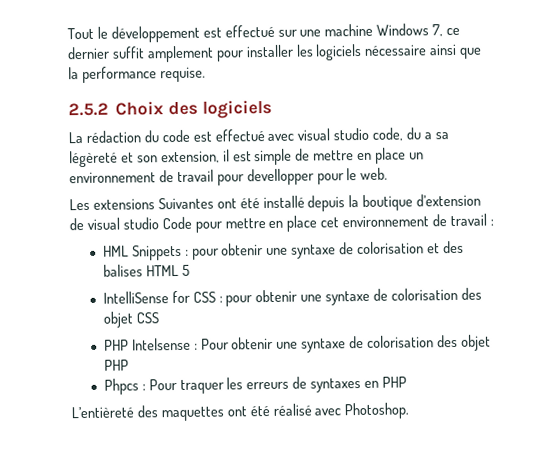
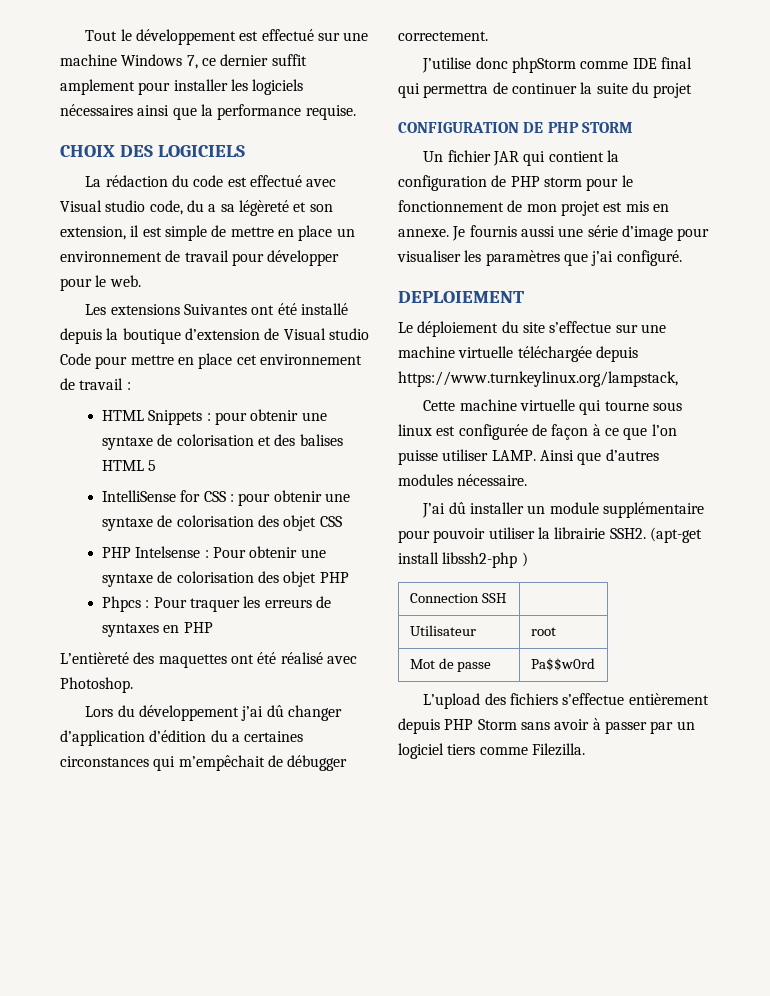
[364,44,428,56] nécessaire -> [60,104,133,116] nécessaires
[68,99,272,119] 2.5.2 Choix des logiciels -> [60,145,245,157] CHOIX DES LOGICIELS
[297,128,331,141] visual -> [60,200,102,212] Visual
[246,168,314,186] devellopper -> [267,250,340,266] développer
[86,217,120,230] visual -> [283,328,326,340] Visual
[102,245,129,257] HML -> [101,410,144,421] HTML
(410, 411) none -> [85,705,343,721] [60,730,304,746] [60,755,348,771] [398,31,488,41] [422,57,693,73] [398,82,693,98] [398,122,633,133] [423,150,620,166] [398,175,633,191] [398,200,669,216] [398,225,710,241] [397,250,682,266] [398,291,524,303] [398,321,666,337] [398,346,638,362] [398,371,678,387] [423,399,683,415] [398,424,677,440] [398,449,659,465] [398,474,528,486] [422,502,705,518] [398,527,702,543] [398,552,528,568] [409,593,506,603] [409,625,476,636] [530,627,556,636] [409,658,492,672] [530,658,595,671] [423,693,709,709] [398,718,695,734] [398,743,585,759] // Lors du développement j’ai dû changer d’application d’édition du a certaines circonstances qui m’empêchait de débugger correctement. // J’utilise donc phpStorm comme IDE final qui permettra de continuer la suite du projet // CONFIGURATION DE PHP STORM // Un fichier JAR qui contient la configuration de PHP storm pour le fonctionnement de mon projet est mis en annexe. Je fournis aussi une série d’image pour visualiser les paramètres que j’ai configuré. // DEPLOIEMENT // Le déploiement du site s’effectue sur une machine virtuelle téléchargée depuis https://www.turnkeylinux.org/lampstack, // Cette machine virtuelle qui tourne sous linux est configurée de façon à ce que l’on puisse utiliser LAMP. Ainsi que d’autres modules nécessaire. // J’ai dû installer un module supplémentaire pour pouvoir utiliser la librairie SSH2. (apt-get install libssh2-php ) // Connection SSH | // Utilisateur | root // Mot de passe | Pa$$w0rd // L’upload des fichiers s’effectue entièrement depuis PHP Storm sans avoir à passer par un logiciel tiers comme Filezilla.

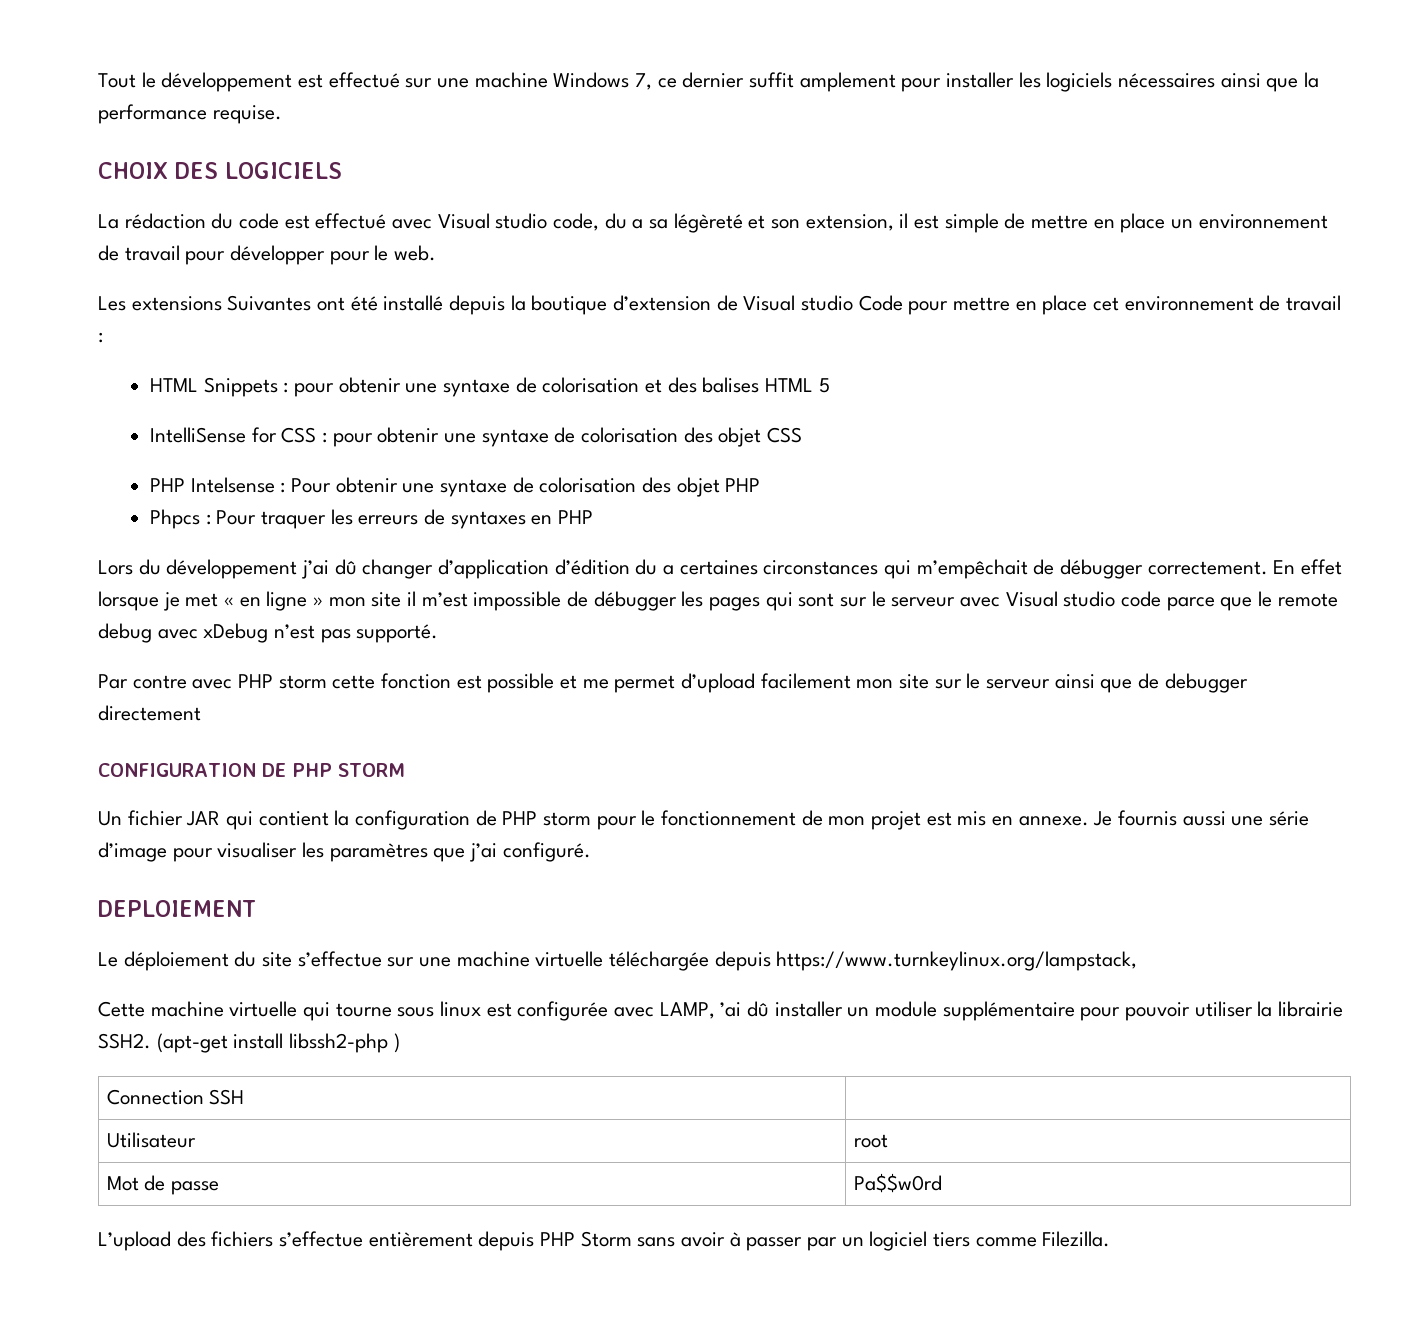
[60,652,357,668] [60,677,133,693] // L’entièreté des maquettes ont été réalisé avec Photoshop. -> (593, 517) none
[422,57,693,73] [398,82,693,98] // J’utilise donc phpStorm comme IDE final qui permettra de continuer la suite du projet -> [1273,559,1343,575] [98,591,1338,611] [98,623,439,643] [98,673,1248,693] [98,705,201,721] En effet lorsque je met « en ligne » mon site il m’est impossible de débugger les pages qui sont sur le serveur avec Visual studio code parce que le remote debug avec xDebug n’est pas supporté. // Par contre avec PHP storm cette fonction est possible et me permet d’upload facilement mon site sur le serveur ainsi que de debugger directement
[531,424,677,440] [398,449,659,465] [398,474,528,486] [422,503,446,518] de façon à ce que l’on puisse utiliser LAMP. Ainsi que d’autres modules nécessaire. // J’ai -> [614,1002,742,1019] avec LAMP, ’ai

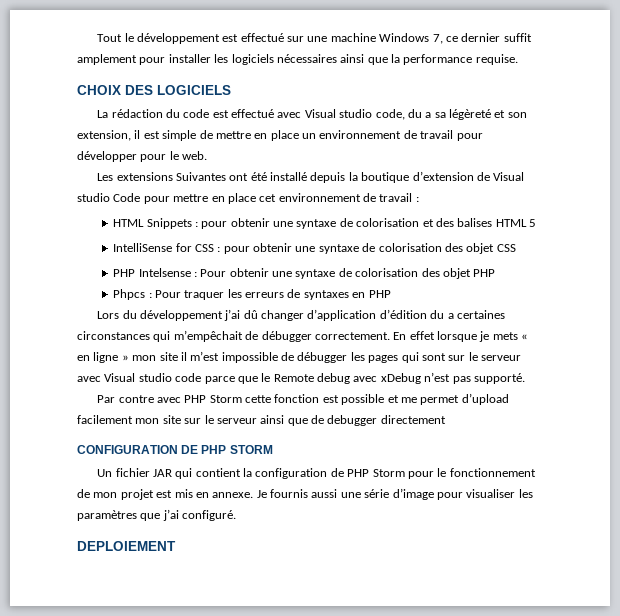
[185,593,219,607] met -> [492,332,518,340] mets
[1277,593,1338,607] remote -> [273,374,314,382] Remote
[278,675,327,689] storm -> [209,395,242,403] Storm
[543,812,592,826] storm -> [372,469,405,477] Storm
[98,951,1138,971] [98,1001,1344,1021] [98,1033,400,1053] [106,1089,245,1105] [106,1132,196,1148] [853,1134,888,1148] [106,1175,219,1195] [853,1173,942,1193] [98,1231,1111,1251] // Le déploiement du site s’effectue sur une machine virtuelle téléchargée depuis https://www.turnkeylinux.org/lampstack, // Cette machine virtuelle qui tourne sous linux est configurée avec LAMP, ’ai dû installer un module supplémentaire pour pouvoir utiliser la librairie SSH2. (apt-get install libssh2-php ) // Connection SSH | // Utilisateur | root // Mot de passe | Pa$$w0rd // L’upload des fichiers s’effectue entièrement depuis PHP Storm sans avoir à passer par un logiciel tiers comme Filezilla. -> (176, 546) none

